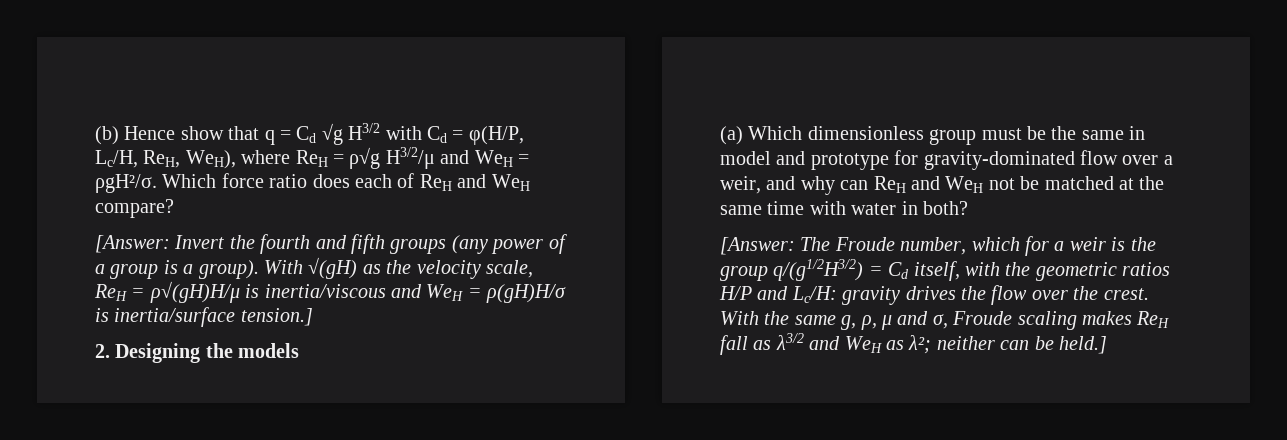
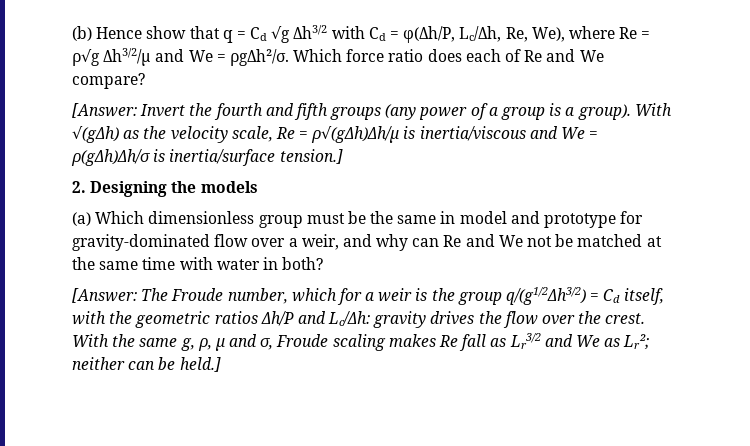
[348,123,381,140] H3/2 -> [293,25,328,39] Δh3/2
[468,126,524,145] [95,147,529,169] [95,174,157,193] φ(H/P, Lc/H, ReH, WeH), where ReH = ρ√g H3/2/μ and WeH = ρgH²/σ. -> [403,26,651,43] [72,48,289,66] φ(Δh/P, Lc/Δh, Re, We), where Re = ρ√g Δh3/2/μ and We = ρgΔh²/σ.
[419,174,530,191] ReH and WeH -> [524,49,604,62] Re and We
[308,257,358,279] √(gH) -> [72,126,119,143] √(gΔh)
[94,281,567,303] ReH = ρ√(gH)H/μ is inertia/viscous and WeH = ρ(gH)H/σ -> [275,126,599,143] [71,149,151,166] Re = ρ√(gΔh)Δh/μ is inertia/viscous and We = ρ(gΔh)Δh/σ
[873,176,984,193] ReH and WeH -> [443,234,523,247] Re and We
[773,259,864,281] q/(g1/2H3/2) -> [506,287,587,305] q/(g1/2Δh3/2)
[719,286,837,303] H/P and Lc/H: -> [260,311,371,326] Δh/P and Lc/Δh:
[1136,311,1170,328] ReH -> [439,335,459,347] Re
[775,333,932,354] λ3/2 and WeH as λ²; -> [509,333,650,350] Lr3/2 and We as Lr²;

